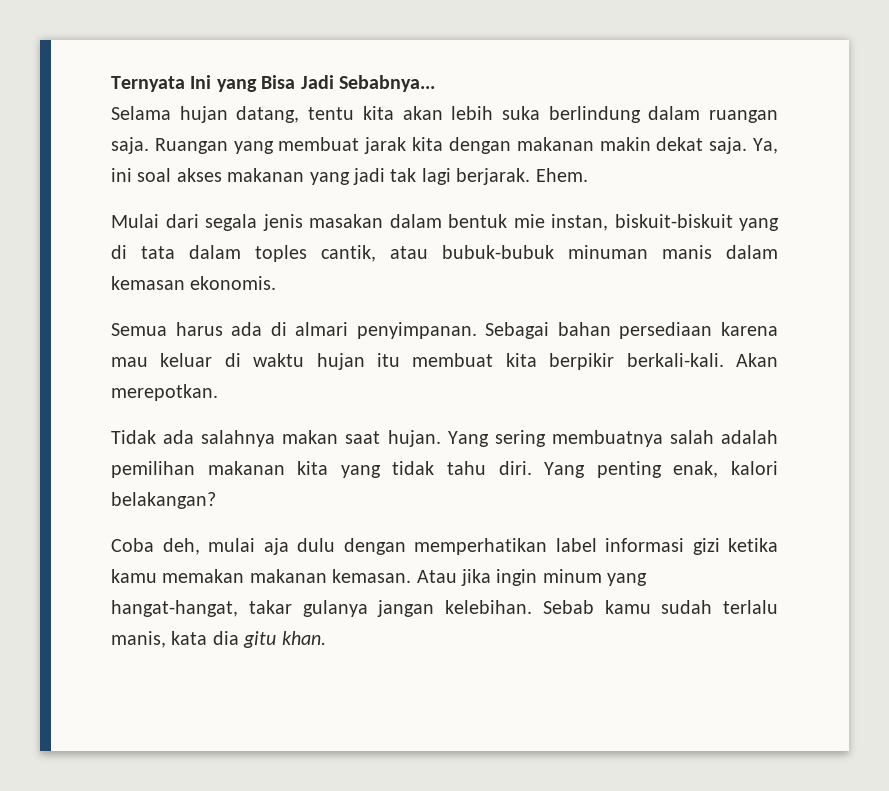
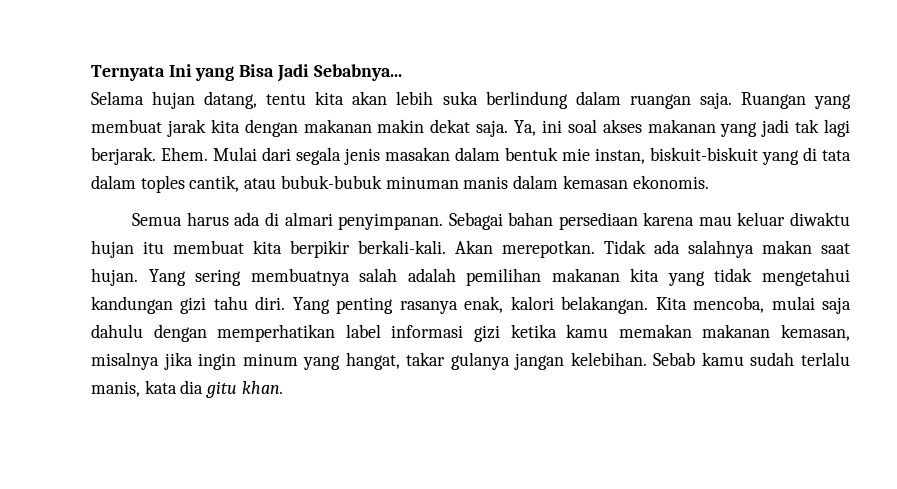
(588, 175) // -> (208, 154) none
[224,353,305,367] di waktu -> [790,212,851,226] diwaktu
(218, 392) // -> (595, 249) none
(435, 468) none -> [761,268,850,286] [91,296,207,314] mengetahui kandungan gizi
(662, 469) none -> [399,301,458,314] rasanya
[111,492,216,509] [111,538,335,555] belakangan? // Coba deh, mulai aja dulu -> [561,296,851,314] [91,324,143,338] belakangan. Kita mencoba, mulai saja dahulu
[332,569,457,583] kemasan. Atau -> [781,324,851,341] [91,352,159,370] kemasan, misalnya
[111,600,238,617] hangat-hangat, -> [345,352,400,370] hangat,

